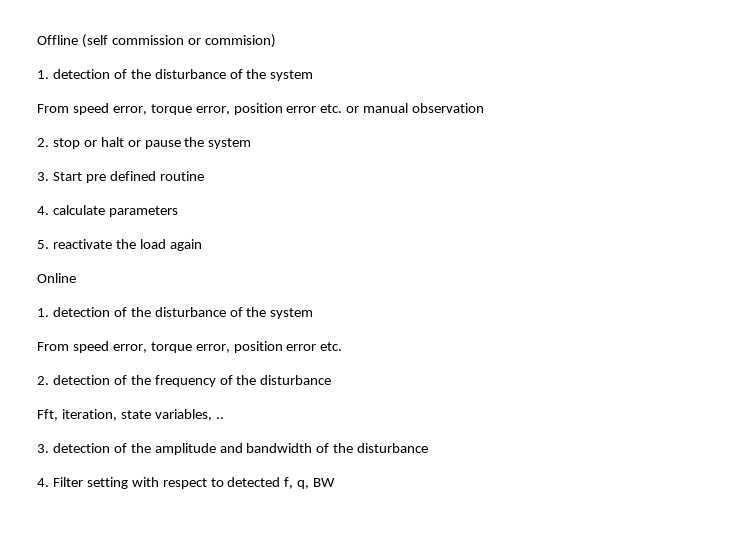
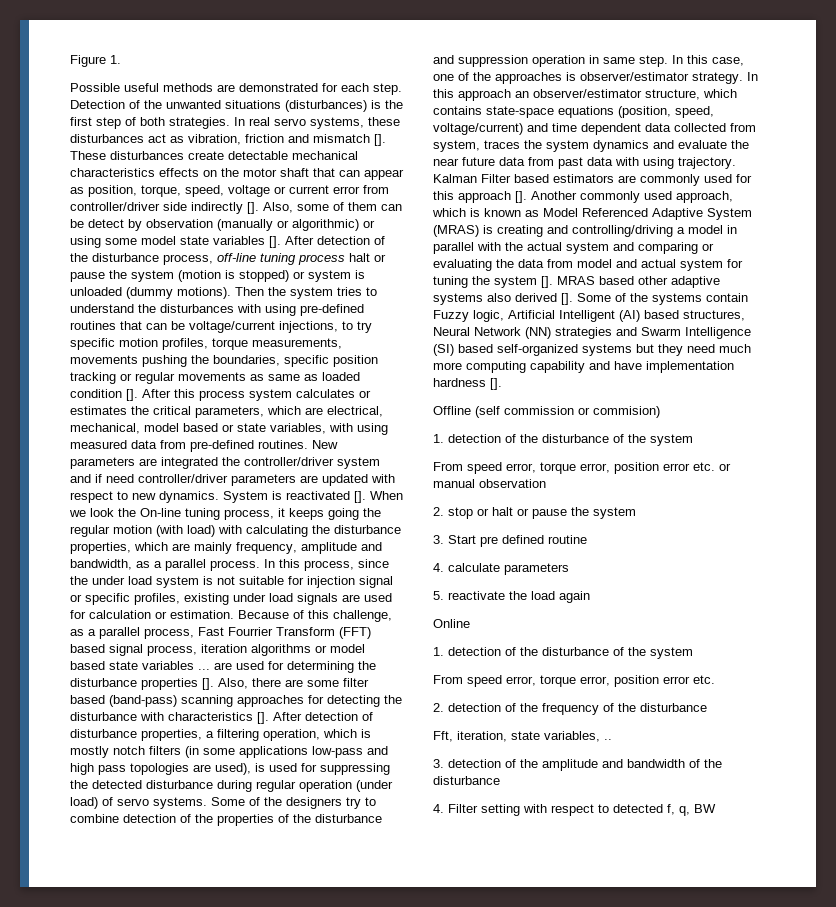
(37, 40) none -> [70,55,121,67] [70,83,402,95] [70,100,403,112] [70,117,400,129] [70,134,386,146] [70,151,358,160] [70,168,404,180] [70,185,389,197] [70,202,402,214] [70,219,375,231] [70,236,385,248] [70,253,386,265] [70,270,365,282] [70,287,377,299] [70,304,364,316] [70,321,372,333] [70,338,342,350] [70,355,378,367] [70,372,360,384] [70,389,371,401] [70,406,383,418] [70,423,388,435] [70,440,338,452] [70,457,380,469] [70,474,395,486] [70,491,403,503] [69,508,381,520] [70,525,401,537] [70,542,382,554] [70,559,389,571] [70,576,393,588] [70,593,392,605] [70,610,392,622] [70,627,371,639] [70,644,365,656] [70,661,376,673] [70,678,369,690] [70,695,402,707] [70,712,373,724] [70,729,371,741] [70,746,388,758] [70,763,390,775] [70,780,393,792] [70,797,376,809] [70,814,382,826] [433,55,744,67] [433,72,758,84] [433,89,737,101] [433,106,714,118] [433,123,756,135] [433,140,749,152] [433,157,736,169] [433,174,752,186] [433,191,733,203] [432,208,752,220] [433,225,737,237] [433,242,714,254] [433,259,743,271] [433,276,720,288] [433,293,748,305] [433,310,745,322] [433,327,751,339] [433,344,751,356] [433,361,734,373] [433,378,502,390] Figure 1. // Possible useful methods are demonstrated for each step. Detection of the unwanted situations (disturbances) is the first step of both strategies. In real servo systems, these disturbances act as vibration, friction and mismatch []. These disturbances create detectable mechanical characteristics effects on the motor shaft that can appear as position, torque, speed, voltage or current error from controller/driver side indirectly []. Also, some of them can be detect by observation (manually or algorithmic) or using some model state variables []. After detection of the disturbance process, off-line tuning process halt or pause the system (motion is stopped) or system is unloaded (dummy motions). Then the system tries to understand the disturbances with using pre-defined routines that can be voltage/current injections, to try specific motion profiles, torque measurements, movements pushing the boundaries, specific position tracking or regular movements as same as loaded condition []. After this process system calculates or estimates the critical parameters, which are electrical, mechanical, model based or state variables, with using measured data from pre-defined routines. New parameters are integrated the controller/driver system and if need controller/driver parameters are updated with respect to new dynamics. System is reactivated []. When we look the On-line tuning process, it keeps going the regular motion (with load) with calculating the disturbance properties, which are mainly frequency, amplitude and bandwidth, as a parallel process. In this process, since the under load system is not suitable for injection signal or specific profiles, existing under load signals are used for calculation or estimation. Because of this challenge, as a parallel process, Fast Fourrier Transform (FFT) based signal process, iteration algorithms or model based state variables ... are used for determining the disturbance properties []. Also, there are some filter based (band-pass) scanning approaches for detecting the disturbance with characteristics []. After detection of disturbance properties, a filtering operation, which is mostly notch filters (in some applications low-pass and high pass topologies are used), is used for suppressing the detected disturbance during regular operation (under load) of servo systems. Some of the designers try to combine detection of the properties of the disturbance and suppression operation in same step. In this case, one of the approaches is observer/estimator strategy. In this approach an observer/estimator structure, which contains state-space equations (position, speed, voltage/current) and time dependent data collected from system, traces the system dynamics and evaluate the near future data from past data with using trajectory. Kalman Filter based estimators are commonly used for this approach []. Another commonly used approach, which is known as Model Referenced Adaptive System (MRAS) is creating and controlling/driving a model in parallel with the actual system and comparing or evaluating the data from model and actual system for tuning the system []. MRAS based other adaptive systems also derived []. Some of the systems contain Fuzzy logic, Artificial Intelligent (AI) based structures, Neural Network (NN) strategies and Swarm Intelligence (SI) based self-organized systems but they need much more computing capability and have implementation hardness []. //

